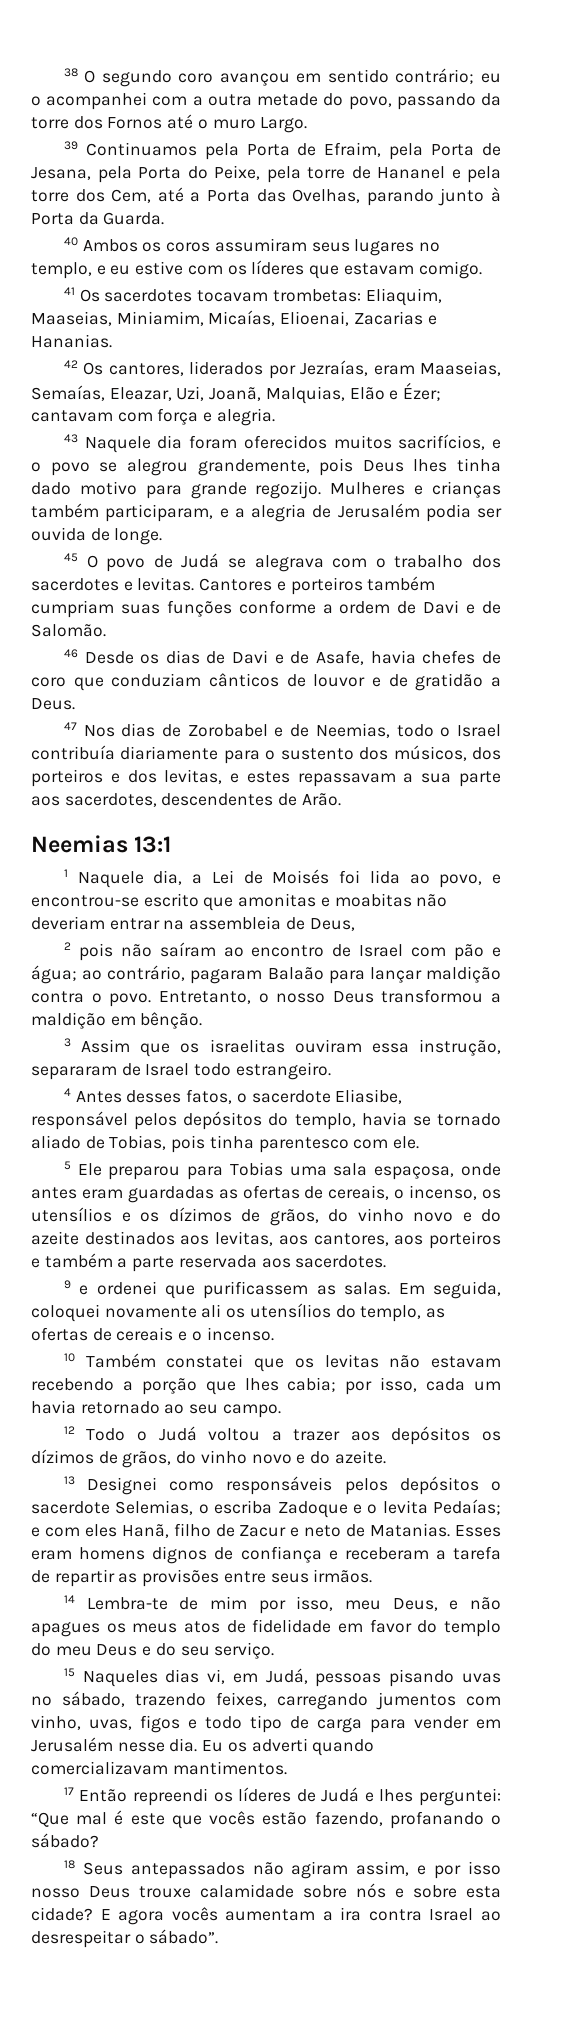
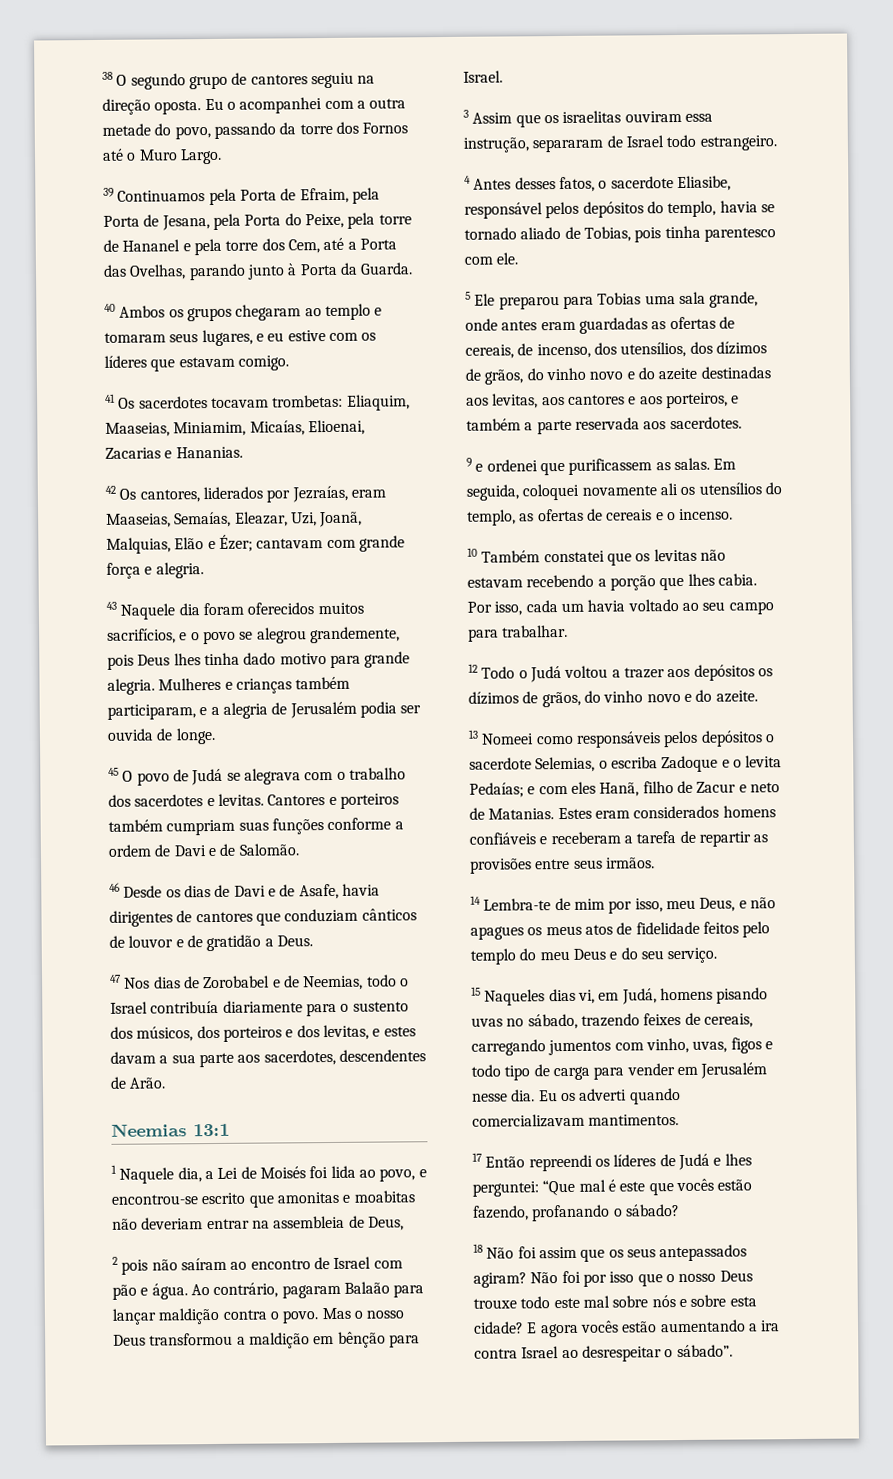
[178,68,501,86] coro avançou em sentido contrário; eu -> [188,72,376,90] [102,98,224,115] grupo de cantores seguiu na direção oposta. Eu
[212,119,256,129] muro -> [138,149,178,161] Muro
[166,238,440,256] [31,262,92,279] coros assumiram seus lugares no templo, -> [186,303,383,322] [104,329,253,347] grupos chegaram ao templo e tomaram seus lugares,
(153, 417) none -> [358,535,405,552] grande
[255,481,322,499] regozijo. -> [107,678,155,695] alegria.
[422,650,501,664] [31,677,66,687] chefes de coro -> [109,910,253,927] dirigentes de cantores
[297,773,396,787] repassavam -> [110,1051,156,1064] davam
[31,965,103,984] água; ao -> [151,1283,210,1300] água. Ao
[158,991,251,1004] Entretanto, -> [321,1307,351,1320] Mas
[140,1012,203,1029] bênção. -> [337,1331,420,1348] [463,70,503,83] bênção para Israel.
[374,1166,455,1180] espaçosa, -> [709,291,759,308] grande,
[394,1185,502,1200] [31,1207,159,1222] o incenso, os utensílios e os -> [517,341,713,359] de incenso, dos utensílios, dos
[84,1231,175,1245] destinados -> [700,366,771,379] destinadas
[313,1231,502,1249] cantores, aos porteiros -> [567,392,728,409] cantores e aos porteiros,
[287,1377,373,1395] cabia; por -> [717,573,757,586] [467,601,492,613] cabia. Por
[80,1401,160,1414] retornado -> [627,599,679,612] voltado
[222,1404,281,1418] campo. -> [728,601,774,615] [468,624,569,642] campo para trabalhar.
[87,1477,158,1495] Designei -> [481,733,535,745] Nomeei
[455,1525,502,1537] [31,1546,322,1564] Esses eram homens dignos de confiança -> [557,805,776,820] [469,832,536,845] Estes eram considerados homens confiáveis
[338,1619,438,1633] em favor do -> [702,921,771,938] feitos pelo
[315,1673,382,1687] pessoas -> [659,987,713,1001] homens
[216,1692,267,1707] feixes, -> [643,1012,753,1028] feixes de cereais,
[82,1861,501,1879] [31,1884,294,1898] Seus antepassados não agiram assim, e por isso nosso Deus trouxe calamidade -> [486,1244,748,1262] [473,1270,753,1288] [473,1295,610,1309] Não foi assim que os seus antepassados agiram? Não foi por isso que o nosso Deus trouxe todo este mal
[225,1909,316,1921] aumentam -> [621,1319,746,1333] estão aumentando

